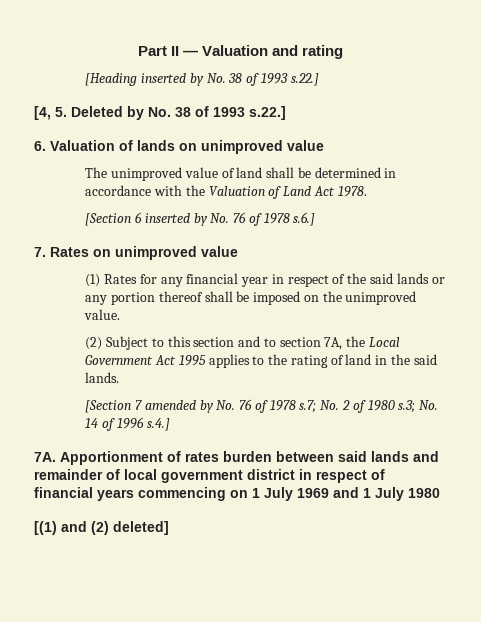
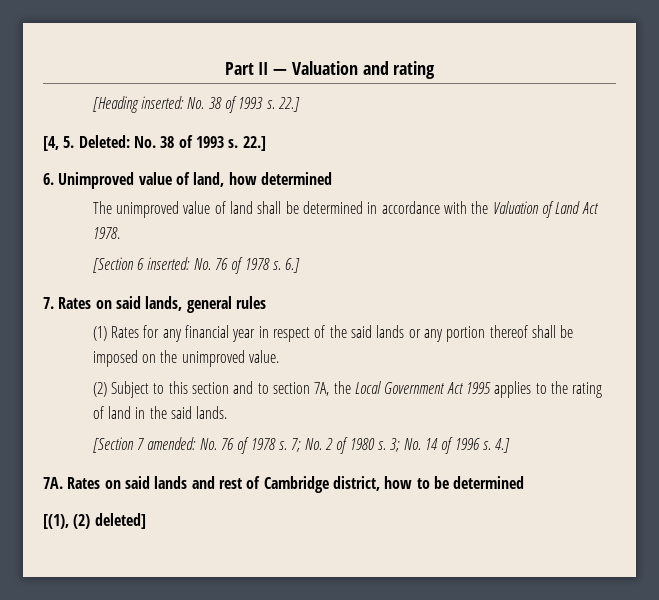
[140,73,319,86] inserted by No. 38 of 1993 s.22.] -> [141,96,301,113] inserted: No. 38 of 1993 s. 22.]
[71,106,286,120] Deleted by No. 38 of 1993 s.22.] -> [78,135,266,151] Deleted: No. 38 of 1993 s. 22.]
[50,140,324,154] Valuation of lands on unimproved value -> [58,172,332,189] Unimproved value of land, how determined
[144,212,316,226] inserted by No. 76 of 1978 s.6.] -> [147,257,301,274] inserted: No. 76 of 1978 s. 6.]
[115,246,238,260] unimproved value -> [115,296,266,313] said lands, general rules
[144,399,317,413] amended by No. 76 of 1978 s.7; -> [147,437,302,454] amended: No. 76 of 1978 s. 7;
[398,400,416,413] s.3; -> [377,438,401,452] s. 3;
[146,418,170,431] s.4.] -> [482,438,511,453] s. 4.]
[60,451,439,465] [34,469,385,483] [34,487,440,501] [34,521,87,535] Apportionment of rates burden between said lands and remainder of local government district in respect of financial years commencing on 1 July 1969 and 1 July 1980 // [(1) and -> [67,476,525,493] [43,514,69,529] Rates on said lands and rest of Cambridge district, how to be determined // [(1),

